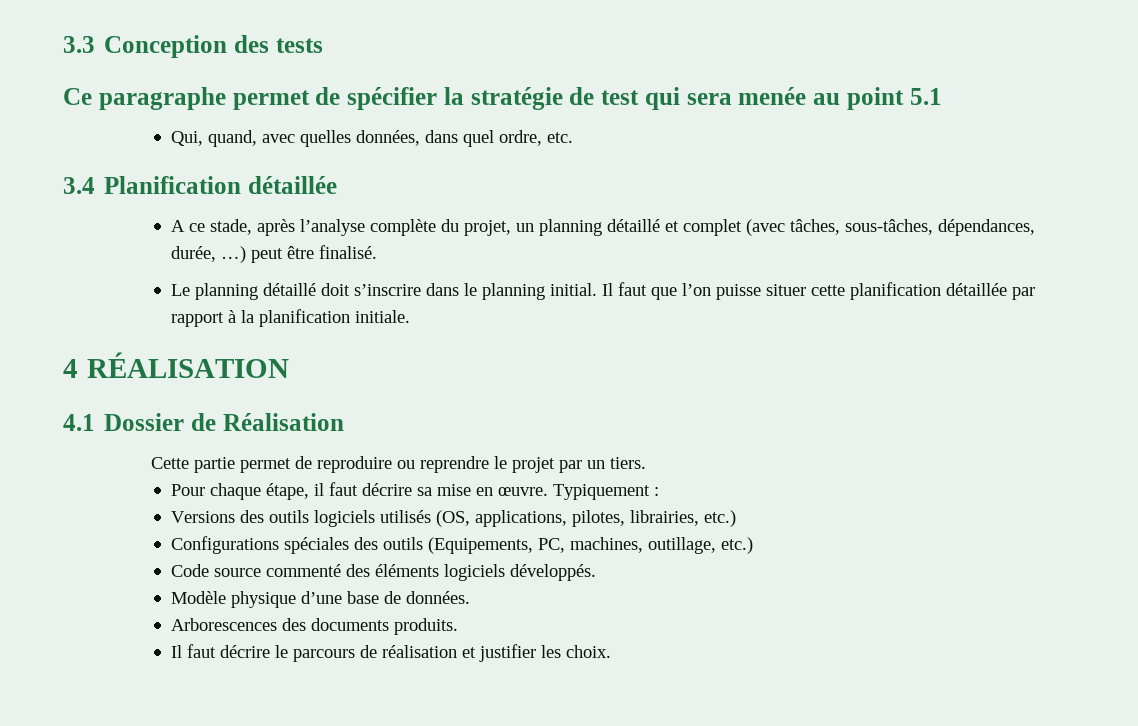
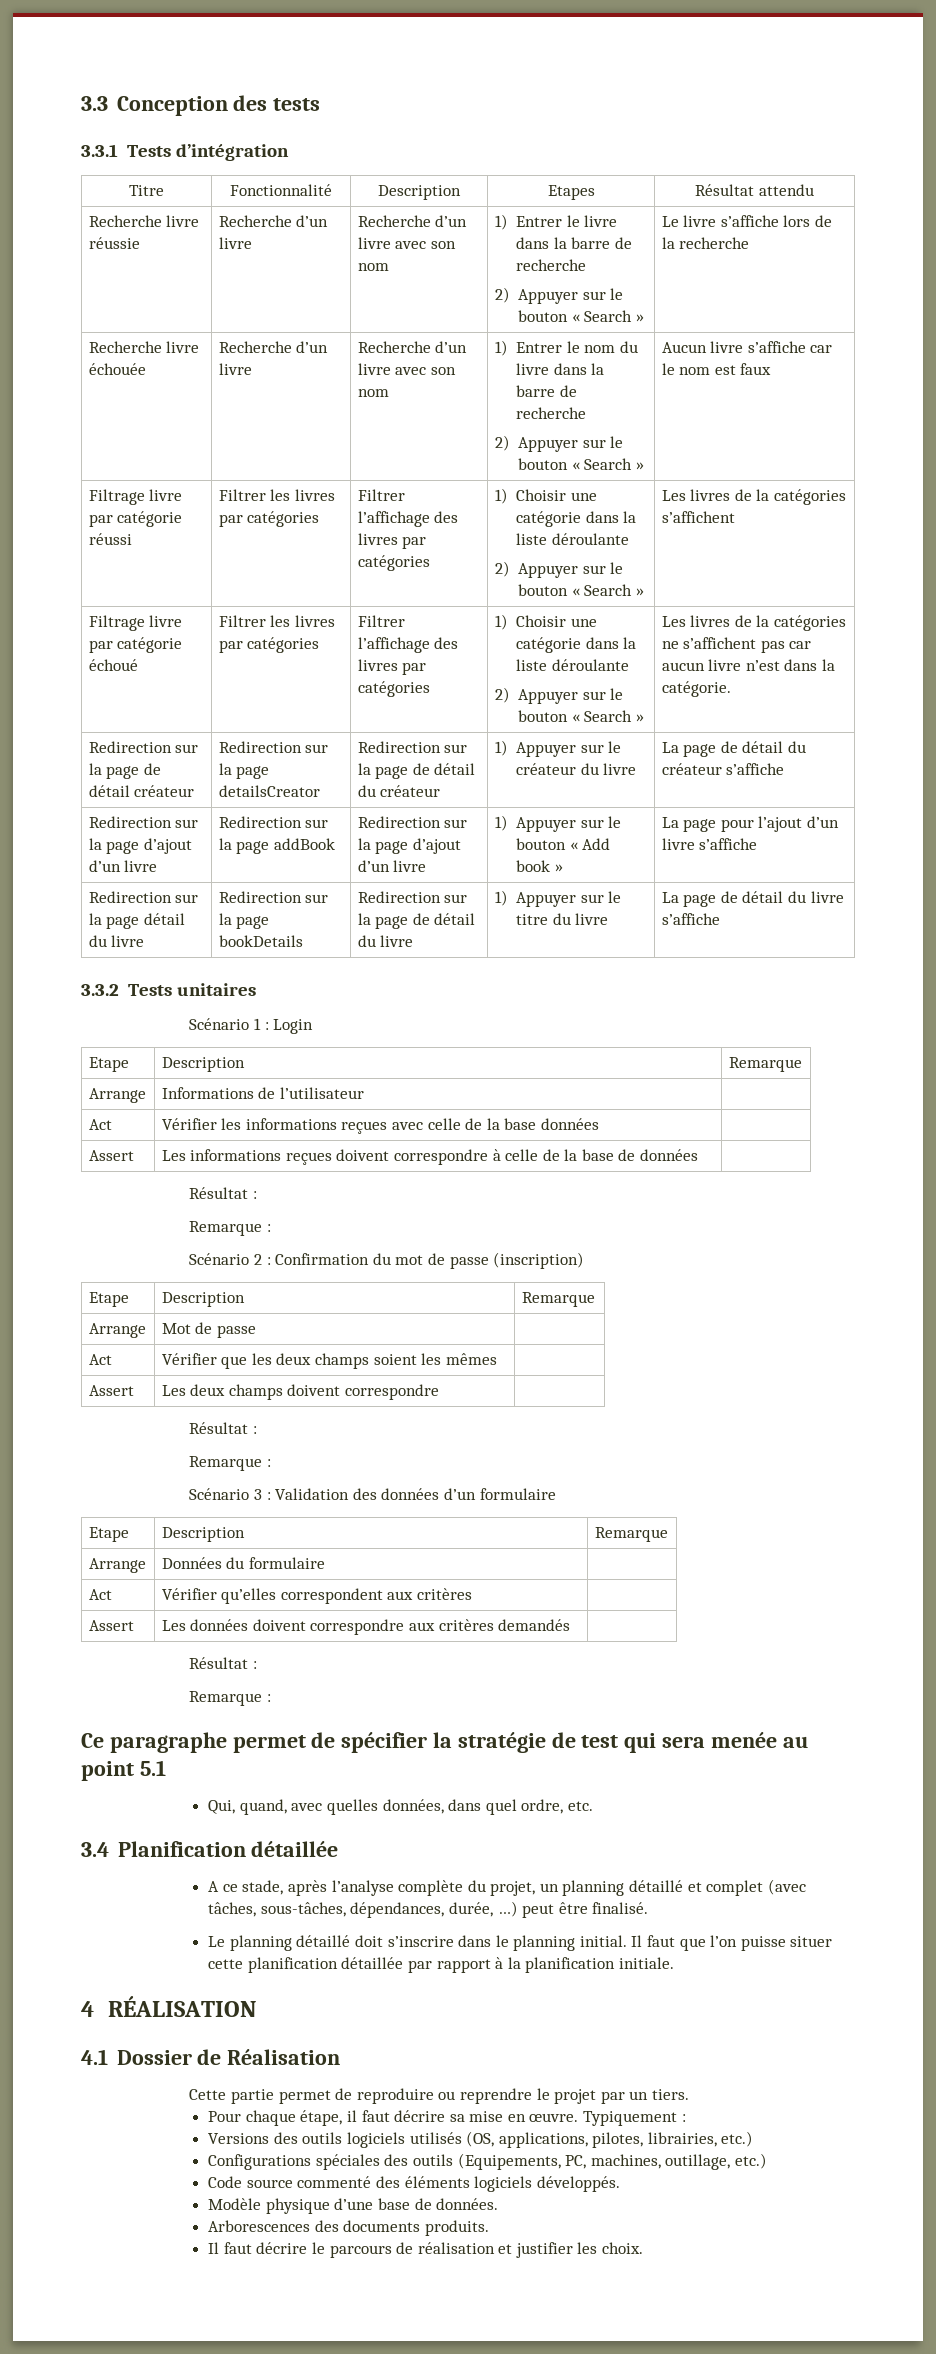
(323, 45) none -> [81,144,289,161] [129,185,164,196] [230,184,332,196] [378,185,461,200] [547,185,595,200] [695,184,814,196] [88,215,200,227] [88,237,140,249] [218,215,329,227] [218,237,252,249] [357,215,468,227] [357,237,456,249] [357,263,389,271] [494,214,618,230] [516,237,632,249] [516,259,587,271] [494,287,624,304] [518,310,644,322] [661,215,832,227] [661,237,750,249] [88,341,200,353] [88,363,146,375] [218,341,329,353] [218,363,252,375] [357,341,468,353] [357,363,456,375] [357,389,389,397] [494,340,638,356] [516,363,605,375] [516,385,577,397] [516,407,587,419] [494,435,624,452] [518,458,644,470] [661,341,833,353] [661,363,772,375] [88,489,183,505] [88,511,183,527] [88,533,132,545] [218,489,335,501] [218,511,320,527] [357,489,405,501] [357,511,459,527] [357,533,427,549] [357,555,430,571] [494,488,597,504] [516,511,637,527] [516,533,629,545] [494,561,624,578] [518,584,644,596] [661,489,846,505] [661,511,735,523] [88,615,183,631] [88,637,183,653] [88,659,138,671] [218,615,335,627] [218,637,320,653] [357,615,405,627] [357,637,459,653] [357,659,427,675] [357,681,430,697] [494,614,597,630] [516,637,637,653] [516,659,629,671] [494,687,624,704] [518,710,644,722] [661,615,846,631] [661,637,812,653] [661,659,835,671] [661,681,731,697] [88,741,199,753] [88,763,161,779] [88,785,195,797] [218,741,329,753] [218,763,270,779] [218,785,320,797] [357,741,468,753] [357,763,476,779] [357,785,441,797] [494,740,622,757] [516,763,637,775] [661,741,806,757] [661,763,785,775] [88,816,199,828] [88,838,192,854] [88,860,158,872] [218,816,329,828] [218,838,335,854] [357,816,468,828] [357,838,461,854] [357,860,427,872] [494,815,622,832] [516,838,611,850] [516,860,563,872] [661,816,839,832] [661,838,758,850] [88,891,199,903] [88,913,185,929] [88,935,145,947] [218,891,329,903] [218,913,270,929] [218,935,303,947] [357,891,468,903] [357,913,476,929] [357,935,414,947] [494,890,622,907] [516,913,609,925] [661,891,844,907] [661,913,720,925] [81,983,256,996] [189,1018,314,1034] [88,1057,129,1072] [161,1057,245,1072] [728,1057,802,1072] [88,1088,146,1103] [161,1087,364,1099] [88,1119,112,1130] [161,1118,599,1134] [88,1150,134,1161] [161,1149,699,1165] [189,1187,258,1199] [189,1221,272,1236] [189,1252,585,1269] [88,1292,129,1307] [161,1292,245,1307] [521,1292,595,1307] [88,1323,146,1338] [161,1322,256,1338] [88,1354,112,1365] [161,1353,497,1369] [88,1385,134,1396] [161,1384,439,1400] [189,1422,258,1434] [189,1456,272,1471] [189,1488,556,1500] [88,1527,129,1542] [161,1527,245,1542] [594,1527,668,1542] [88,1558,146,1573] [161,1557,325,1569] [88,1589,112,1600] [161,1588,472,1604] [88,1620,134,1631] [161,1619,571,1635] [189,1657,258,1669] [189,1691,272,1706] // 3.3.1 Tests d’intégration // Titre | Fonctionnalité | Description | Etapes | Résultat attendu // Recherche livre réussie | Recherche d’un livre | Recherche d’un livre avec son nom | 1) Entrer le livre dans la barre de recherche // 2) Appuyer sur le bouton « Search » | Le livre s’affiche lors de la recherche // Recherche livre échouée | Recherche d’un livre | Recherche d’un livre avec son nom | 1) Entrer le nom du livre dans la barre de recherche // 2) Appuyer sur le bouton « Search » | Aucun livre s’affiche car le nom est faux // Filtrage livre par catégorie réussi | Filtrer les livres par catégories | Filtrer l’affichage des livres par catégories | 1) Choisir une catégorie dans la liste déroulante // 2) Appuyer sur le bouton « Search » | Les livres de la catégories s’affichent // Filtrage livre par catégorie échoué | Filtrer les livres par catégories | Filtrer l’affichage des livres par catégories | 1) Choisir une catégorie dans la liste déroulante // 2) Appuyer sur le bouton « Search » | Les livres de la catégories ne s’affichent pas car aucun livre n’est dans la catégorie. // Redirection sur la page de détail créateur | Redirection sur la page detailsCreator | Redirection sur la page de détail du créateur | 1) Appuyer sur le créateur du livre | La page de détail du créateur s’affiche // Redirection sur la page d’ajout d’un livre | Redirection sur la page addBook | Redirection sur la page d’ajout d’un livre | 1) Appuyer sur le bouton « Add book » | La page pour l’ajout d’un livre s’affiche // Redirection sur la page détail du livre | Redirection sur la page bookDetails | Redirection sur la page de détail du livre | 1) Appuyer sur le titre du livre | La page de détail du livre s’affiche // 3.3.2 Tests unitaires // Scénario 1 : Login // Etape | Description | Remarque // Arrange | Informations de l’utilisateur | // Act | Vérifier les informations reçues avec celle de la base données | // Assert | Les informations reçues doivent correspondre à celle de la base de données | // Résultat : // Remarque : // Scénario 2 : Confirmation du mot de passe (inscription) // Etape | Description | Remarque // Arrange | Mot de passe | // Act | Vérifier que les deux champs soient les mêmes | // Assert | Les deux champs doivent correspondre | // Résultat : // Remarque : // Scénario 3 : Validation des données d’un formulaire // Etape | Description | Remarque // Arrange | Données du formulaire | // Act | Vérifier qu’elles correspondent aux critères | // Assert | Les données doivent correspondre aux critères demandés | // Résultat : // Remarque :

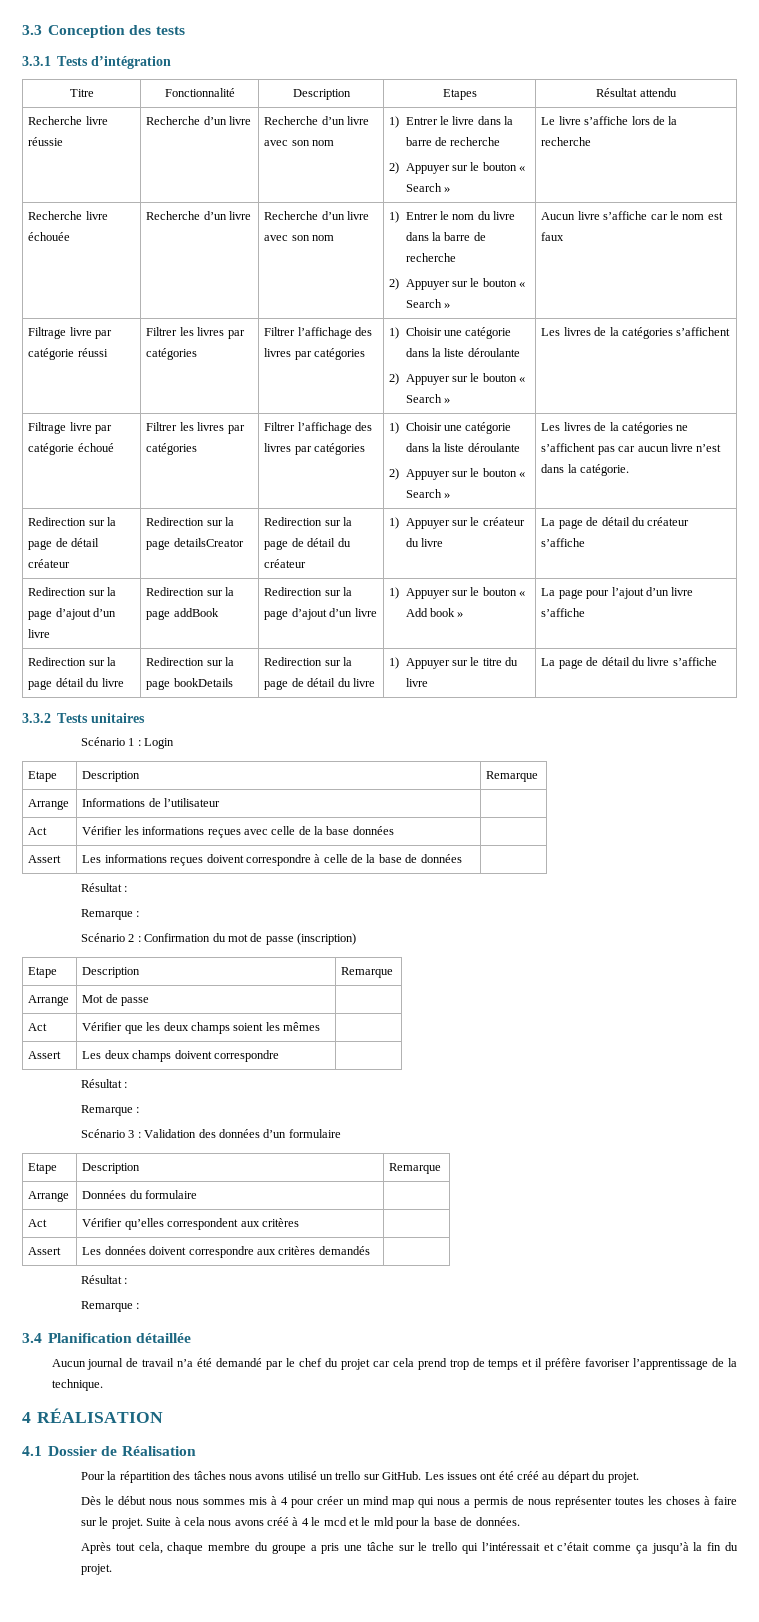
[81,1732,808,1753] [81,1760,166,1781] [208,1799,593,1815] [81,1841,339,1857] [208,1879,806,1896] [208,1901,649,1918] [208,1935,833,1951] [208,1957,674,1973] Ce paragraphe permet de spécifier la stratégie de test qui sera menée au point 5.1 // Qui, quand, avec quelles données, dans quel ordre, etc. // 3.4 Planification détaillée // A ce stade, après l’analyse complète du projet, un planning détaillé et complet (avec tâches, sous-tâches, dépendances, durée, …) peut être finalisé. // Le planning détaillé doit s’inscrire dans le planning initial. Il faut que l’on puisse situer cette planification détaillée par rapport à la planification initiale. -> [22,1333,192,1343] [51,1358,738,1370] [51,1379,103,1391] 3.4 Planification détaillée // Aucun journal de travail n’a été demandé par le chef du projet car cela prend trop de temps et il préfère favoriser l’apprentissage de la technique.
[189,2088,689,2104] [208,2110,686,2126] [208,2131,754,2148] [208,2153,767,2170] [208,2176,620,2192] [208,2198,499,2214] [208,2220,489,2236] [208,2242,644,2258] Cette partie permet de reproduire ou reprendre le projet par un tiers. // Pour chaque étape, il faut décrire sa mise en œuvre. Typiquement : // Versions des outils logiciels utilisés (OS, applications, pilotes, librairies, etc.) // Configurations spéciales des outils (Equipements, PC, machines, outillage, etc.) // Code source commenté des éléments logiciels développés. // Modèle physique d’une base de données. // Arborescences des documents produits. // Il faut décrire le parcours de réalisation et justifier les choix. -> [81,1471,639,1483] [81,1496,737,1508] [81,1517,520,1529] [81,1542,739,1554] [81,1564,113,1575] Pour la répartition des tâches nous avons utilisé un trello sur GitHub. Les issues ont été créé au départ du projet. // Dès le début nous nous sommes mis à 4 pour créer un mind map qui nous a permis de nous représenter toutes les choses à faire sur le projet. Suite à cela nous avons créé à 4 le mcd et le mld pour la base de données. // Après tout cela, chaque membre du groupe a pris une tâche sur le trello qui l’intéressait et c’était comme ça jusqu’à la fin du projet.

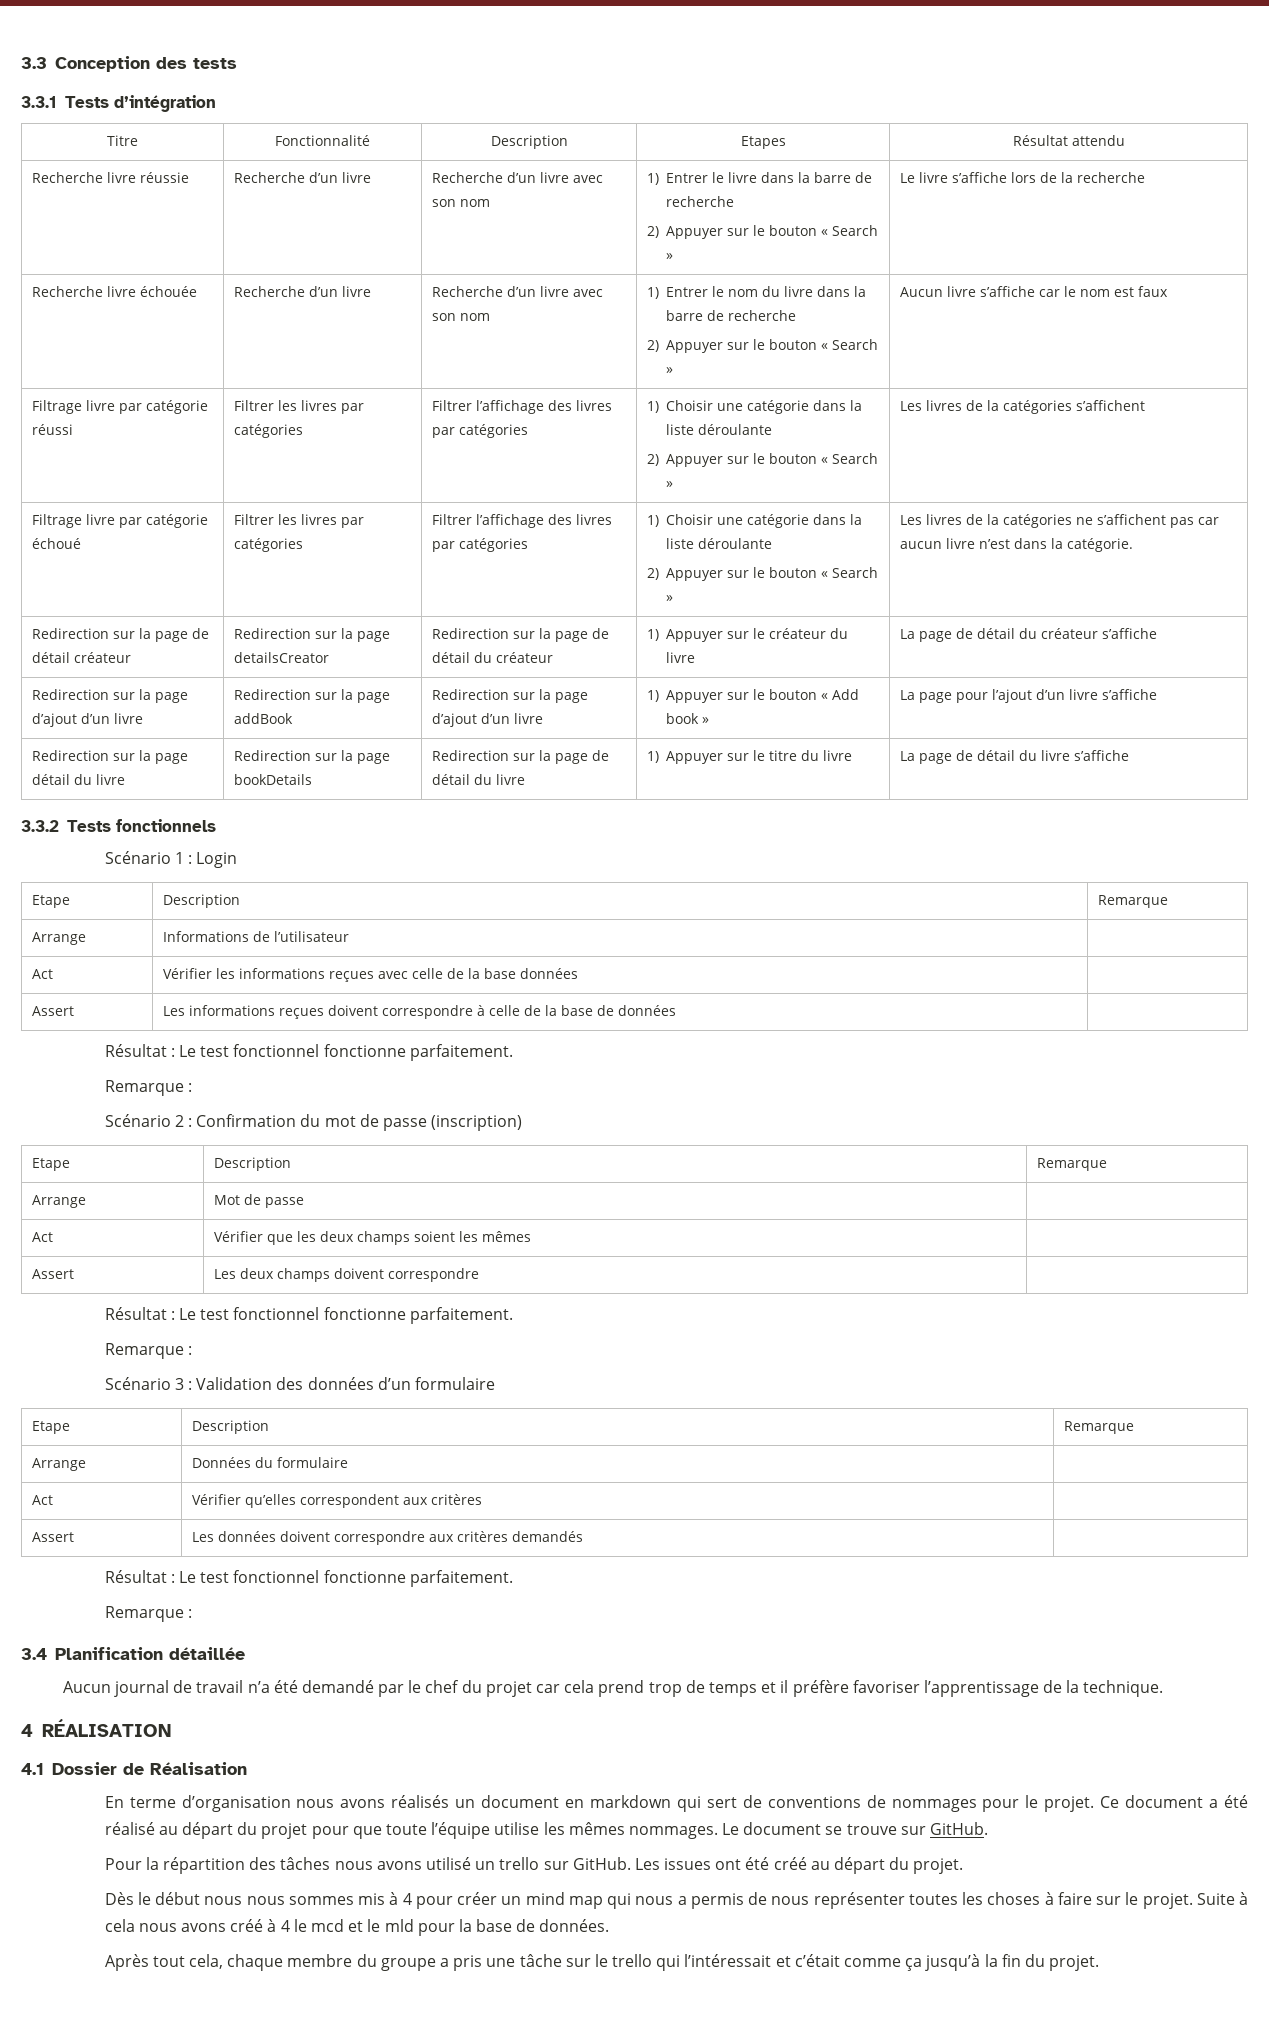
[91,713,146,723] unitaires -> [115,819,216,832] fonctionnels
(128, 889) none -> [179,1044,513,1061] Le test fonctionnel fonctionne parfaitement.
(128, 1085) none -> [179,1307,513,1324] Le test fonctionnel fonctionne parfaitement.
(128, 1281) none -> [179,1570,513,1587] Le test fonctionnel fonctionne parfaitement.
(196, 1451) none -> [104,1795,1249,1812] [104,1822,988,1839] // En terme d’organisation nous avons réalisés un document en markdown qui sert de conventions de nommages pour le projet. Ce document a été réalisé au départ du projet pour que toute l’équipe utilise les mêmes nommages. Le document se trouve sur GitHub.

